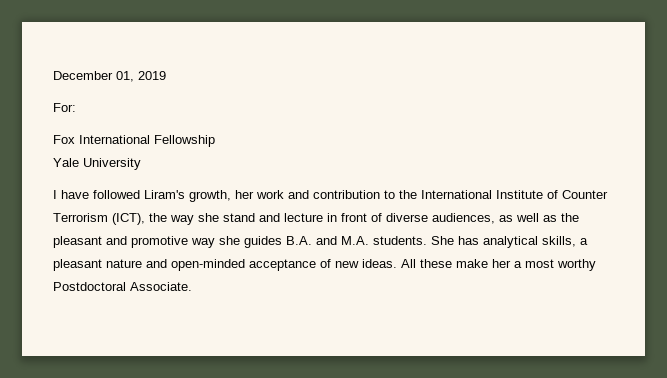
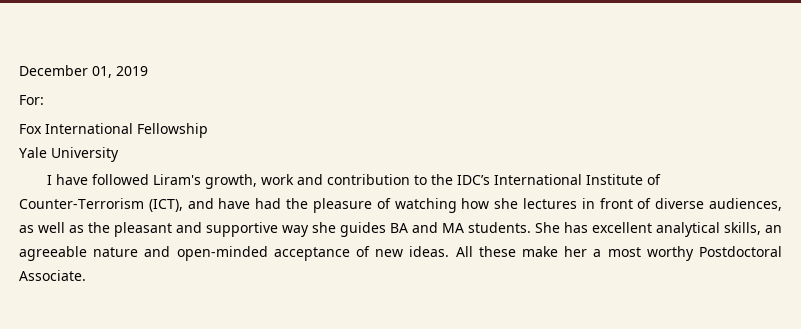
[235,190,254,199] her -> (257, 181) none
(417, 194) none -> [456,175,490,185] IDC’s
[562,190,608,199] [53,213,323,225] Counter Terrorism (ICT), the way she stand and lecture -> [19,198,577,213] Counter-Terrorism (ICT), and have had the pleasure of watching how she lectures
[131,236,188,248] promotive -> [206,222,278,237] supportive
[286,236,369,245] B.A. and M.A. -> [390,222,464,233] BA and MA
(479, 240) none -> [592,222,652,233] excellent
[580,238,588,245] [53,259,102,271] a pleasant -> [765,225,782,233] [19,246,87,261] an agreeable

